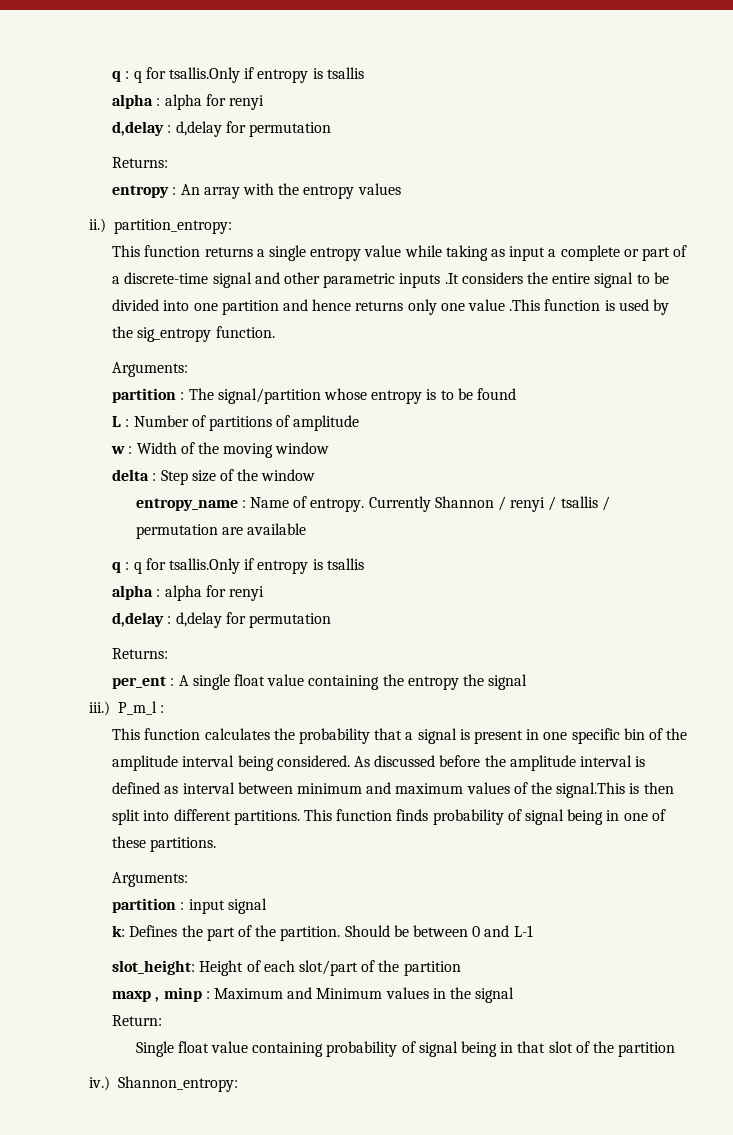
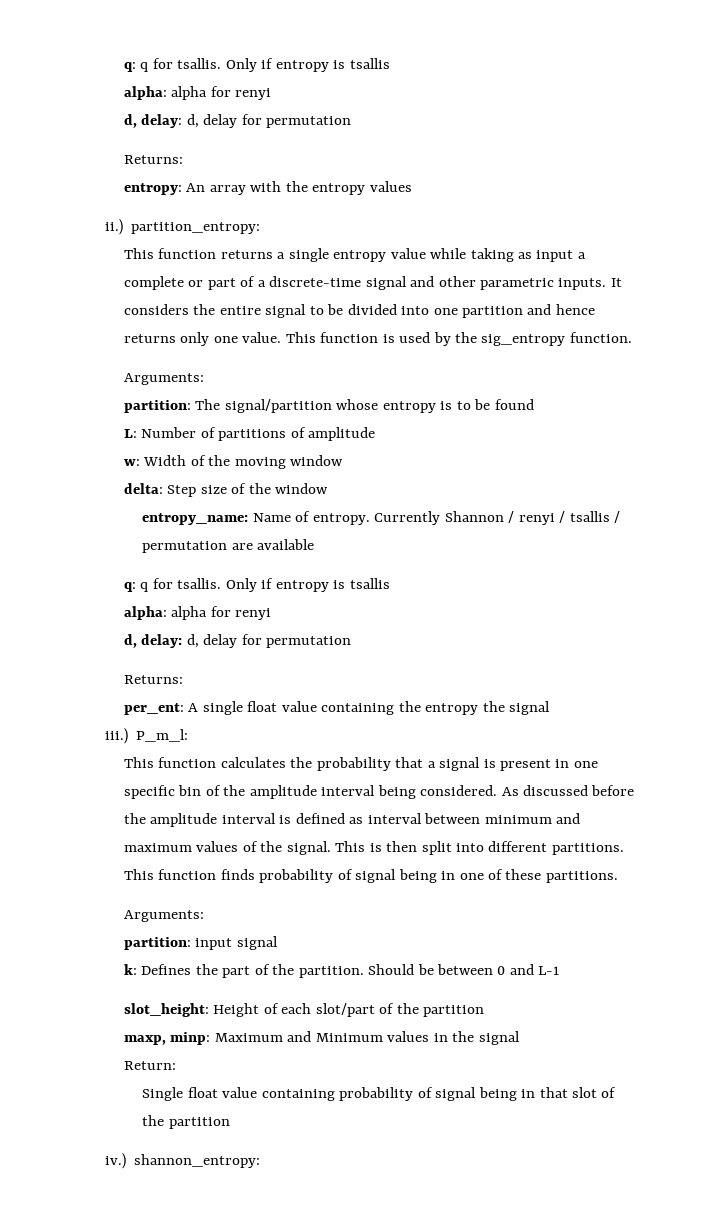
[112,67,364,83] [112,94,265,110] [112,121,332,137] [112,157,169,168] [112,185,177,198] q : q for tsallis.Only if entropy is tsallis // alpha : alpha for renyi // d,delay : d,delay for permutation // Returns: // entropy : -> [123,58,390,72] [123,86,272,100] [123,114,352,128] [123,155,183,164] [123,183,182,195] q: q for tsallis. Only if entropy is tsallis // alpha: alpha for renyi // d, delay: d, delay for permutation // Returns: // entropy:
[399,273,459,288] inputs .It -> [558,278,622,290] inputs. It
[467,299,541,311] value .This -> [242,332,316,343] value. This
[112,388,185,403] partition : -> [123,400,191,413] partition:
[112,416,130,427] L : -> [123,429,137,438] L:
[111,446,133,454] w : -> [123,459,140,466] w:
[112,469,157,481] delta : -> [123,483,163,494] delta:
[135,498,246,511] entropy_name : -> [142,513,249,525] entropy_name:
[112,558,364,574] [112,585,265,601] [112,612,332,628] [112,648,169,659] [112,676,175,689] q : q for tsallis.Only if entropy is tsallis // alpha : alpha for renyi // d,delay : d,delay for permutation // Returns: // per_ent : -> [123,578,390,592] [123,606,272,620] [123,634,352,648] [123,675,183,684] [123,703,184,715] q: q for tsallis. Only if entropy is tsallis // alpha: alpha for renyi // d, delay: d, delay for permutation // Returns: // per_ent:
[117,701,164,715] P_m_l : -> [136,729,189,742] P_m_l:
[556,782,626,798] signal.This -> [286,841,366,855] signal. This
[112,898,185,913] partition : -> [123,937,191,950] partition:
[112,987,210,1002] maxp , minp : -> [123,1032,211,1045] maxp, minp:
[117,1076,238,1092] Shannon_entropy: -> [134,1154,261,1168] shannon_entropy:

